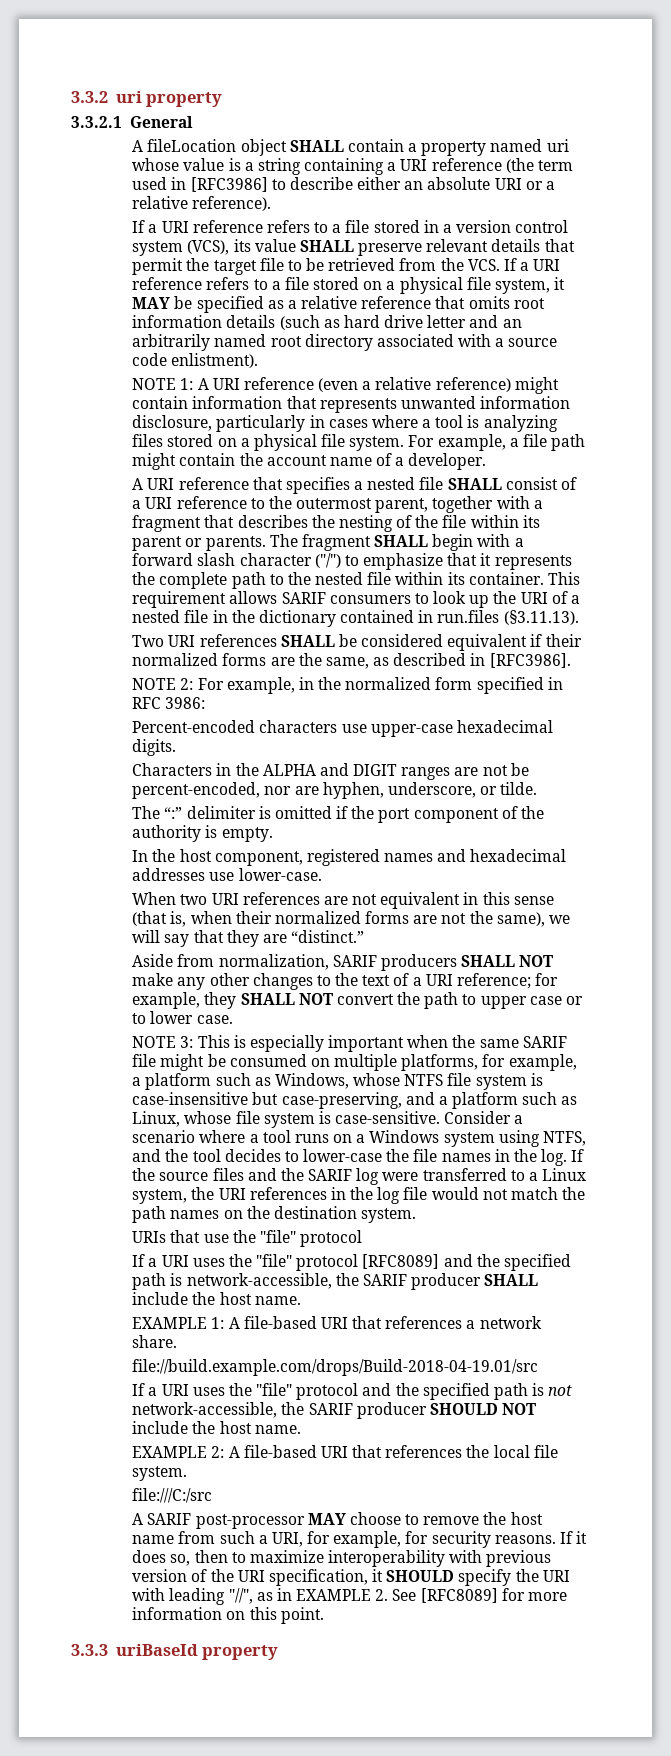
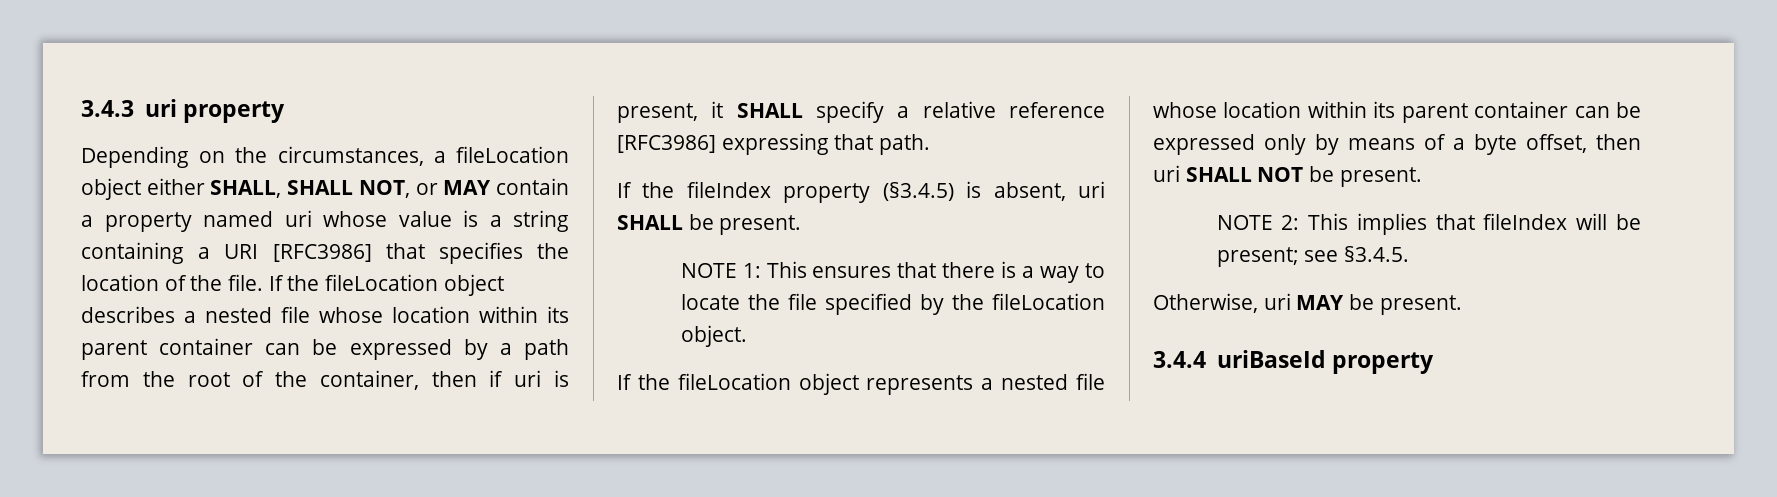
[71,91,108,103] 3.3.2 -> [81,100,134,117] 3.4.3
[71,116,193,128] [132,139,344,156] 3.3.2.1 General // A fileLocation object SHALL -> [81,146,569,168] [81,178,492,200] Depending on the circumstances, a fileLocation object either SHALL, SHALL NOT, or MAY
[431,158,574,173] [132,177,556,192] [132,196,272,211] [132,220,569,233] [132,239,575,256] [132,258,561,275] [132,277,566,294] [132,296,545,313] [132,315,522,330] [132,334,558,351] [132,353,259,368] [132,377,559,394] [132,396,571,413] [132,415,558,432] [132,434,586,451] [132,453,487,470] [132,477,578,494] [132,496,543,513] [132,515,540,532] [132,534,524,551] [132,553,572,570] [132,572,581,589] [132,591,581,608] [132,610,579,627] [132,634,582,651] [132,653,571,669] [132,677,563,694] [132,697,206,709] [132,720,553,737] [132,739,177,756] [132,763,529,780] [132,782,538,799] [132,806,545,823] [132,825,273,842] [132,849,567,866] [132,868,322,881] [132,892,554,909] [132,911,571,927] [132,930,365,947] [132,954,554,971] [132,973,559,990] [132,992,584,1009] [132,1011,233,1024] [132,1035,567,1052] [132,1054,577,1071] [132,1073,543,1090] [132,1092,578,1109] [132,1111,524,1128] [132,1130,587,1147] [132,1149,585,1166] [132,1168,587,1185] [132,1187,586,1204] [132,1206,417,1223] [132,1230,363,1247] [132,1254,572,1271] [132,1273,539,1290] [132,1292,301,1305] [132,1316,542,1329] [132,1335,178,1348] [132,1359,539,1376] [132,1383,573,1400] [132,1402,537,1419] [132,1421,301,1434] [132,1445,558,1458] [132,1466,188,1481] [132,1488,213,1503] [132,1512,543,1529] [132,1531,588,1548] [132,1550,552,1567] [132,1569,570,1586] [132,1588,568,1605] [132,1607,324,1624] [71,1644,108,1656] reference (the term used in [RFC3986] to describe either an absolute URI or a relative reference). // If a URI reference refers to a file stored in a version control system (VCS), its value SHALL preserve relevant details that permit the target file to be retrieved from the VCS. If a URI reference refers to a file stored on a physical file system, it MAY be specified as a relative reference that omits root information details (such as hard drive letter and an arbitrarily named root directory associated with a source code enlistment). // NOTE 1: A URI reference (even a relative reference) might contain information that represents unwanted information disclosure, particularly in cases where a tool is analyzing files stored on a physical file system. For example, a file path might contain the account name of a developer. // A URI reference that specifies a nested file SHALL consist of a URI reference to the outermost parent, together with a fragment that describes the nesting of the file within its parent or parents. The fragment SHALL begin with a forward slash character ("/") to emphasize that it represents the complete path to the nested file within its container. This requirement allows SARIF consumers to look up the URI of a nested file in the dictionary contained in run.files (§3.11.13). // Two URI references SHALL be considered equivalent if their normalized forms are the same, as described in [RFC3986]. // NOTE 2: For example, in the normalized form specified in RFC 3986: // Percent-encoded characters use upper-case hexadecimal digits. // Characters in the ALPHA and DIGIT ranges are not be percent-encoded, nor are hyphen, underscore, or tilde. // The “:” delimiter is omitted if the port component of the authority is empty. // In the host component, registered names and hexadecimal addresses use lower-case. // When two URI references are not equivalent in this sense (that is, when their normalized forms are not the same), we will say that they are “distinct.” // Aside from normalization, SARIF producers SHALL NOT make any other changes to the text of a URI reference; for example, they SHALL NOT convert the path to upper case or to lower case. // NOTE 3: This is especially important when the same SARIF file might be consumed on multiple platforms, for example, a platform such as Windows, whose NTFS file system is case-insensitive but case-preserving, and a platform such as Linux, whose file system is case-sensitive. Consider a scenario where a tool runs on a Windows system using NTFS, and the tool decides to lower-case the file names in the log. If the source files and the SARIF log were transferred to a Linux system, the URI references in the log file would not match the path names on the destination system. // URIs that use the "file" protocol // If a URI uses the "file" protocol [RFC8089] and the specified path is network-accessible, the SARIF producer SHALL include the host name. // EXAMPLE 1: A file-based URI that references a network share. // file://build.example.com/drops/Build-2018-04-19.01/src // If a URI uses the "file" protocol and the specified path is not network-accessible, the SARIF producer SHOULD NOT include the host name. // EXAMPLE 2: A file-based URI that references the local file system. // file:///C:/src // A SARIF post-processor MAY choose to remove the host name from such a URI, for example, for security reasons. If it does so, then to maximize interoperability with previous version of the URI specification, it SHOULD specify the URI with leading "//", as in EXAMPLE 2. See [RFC8089] for more information on this point. // 3.3.3 -> [272,242,569,264] [81,274,504,296] [81,306,569,323] [81,338,570,360] [81,370,569,390] [617,101,1105,123] [617,133,931,155] [617,181,1105,203] [617,214,802,235] [680,261,1105,283] [680,293,1105,315] [680,325,747,347] [617,373,1105,395] [1153,101,1641,123] [1153,134,1641,155] [1153,165,1422,187] [1216,213,1641,235] [1216,246,1409,267] [1153,293,1462,315] [1153,351,1206,368] [RFC3986] that specifies the location of the file. If the fileLocation object describes a nested file whose location within its parent container can be expressed by a path from the root of the container, then if uri is present, it SHALL specify a relative reference [RFC3986] expressing that path. // If the fileIndex property (§3.4.5) is absent, uri SHALL be present. // NOTE 1: This ensures that there is a way to locate the file specified by the fileLocation object. // If the fileLocation object represents a nested file whose location within its parent container can be expressed only by means of a byte offset, then uri SHALL NOT be present. // NOTE 2: This implies that fileIndex will be present; see §3.4.5. // Otherwise, uri MAY be present. // 3.4.4

